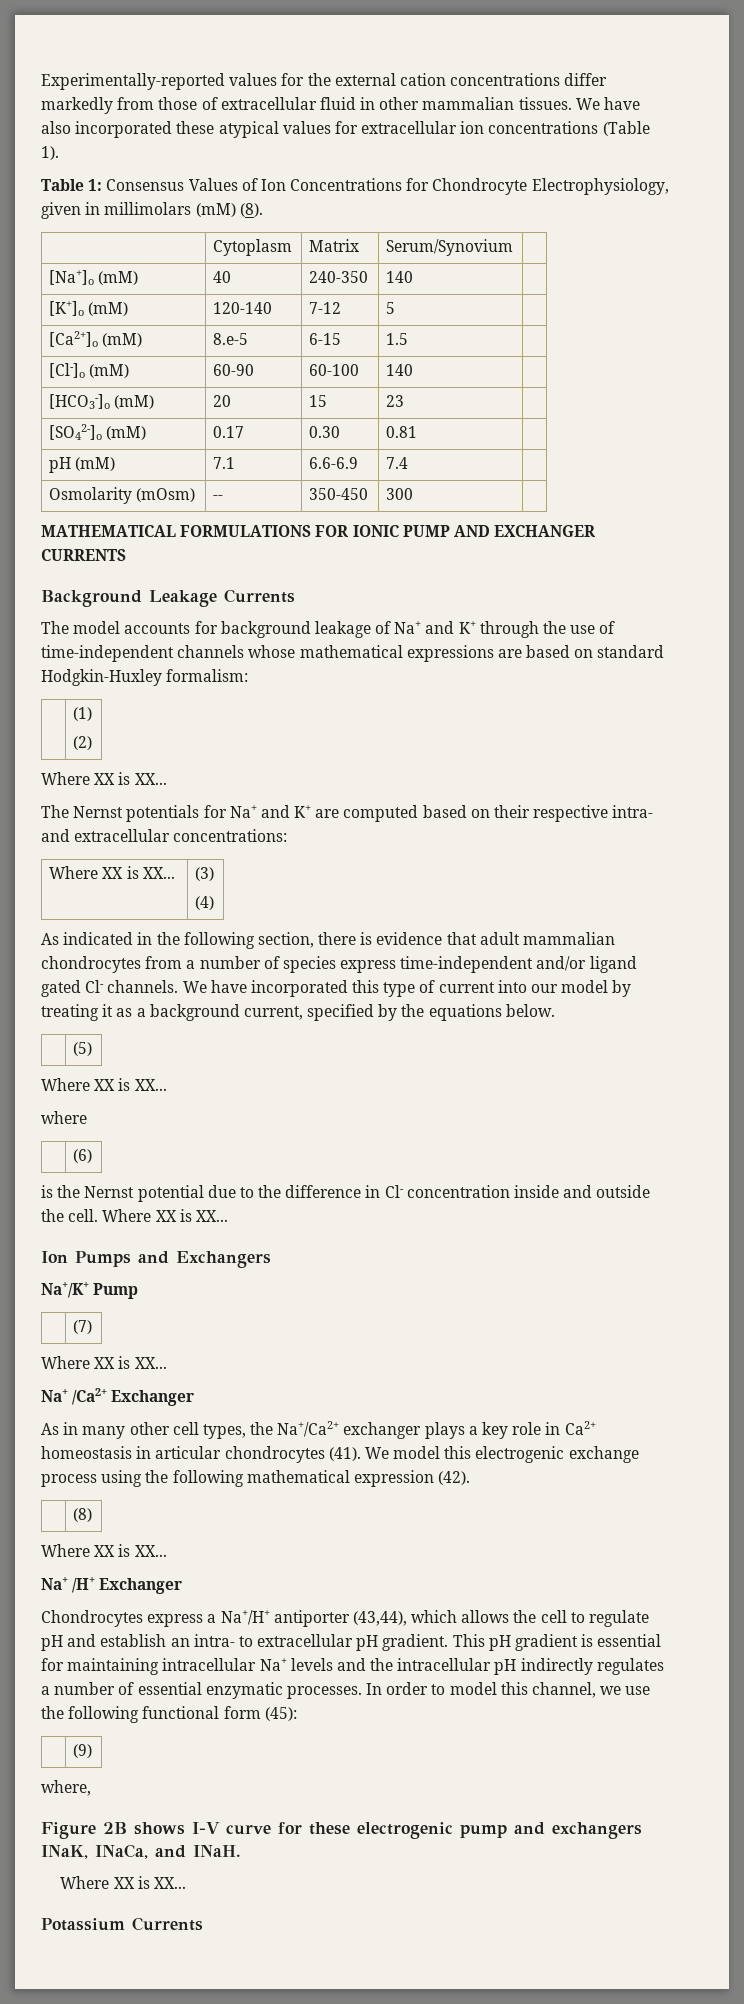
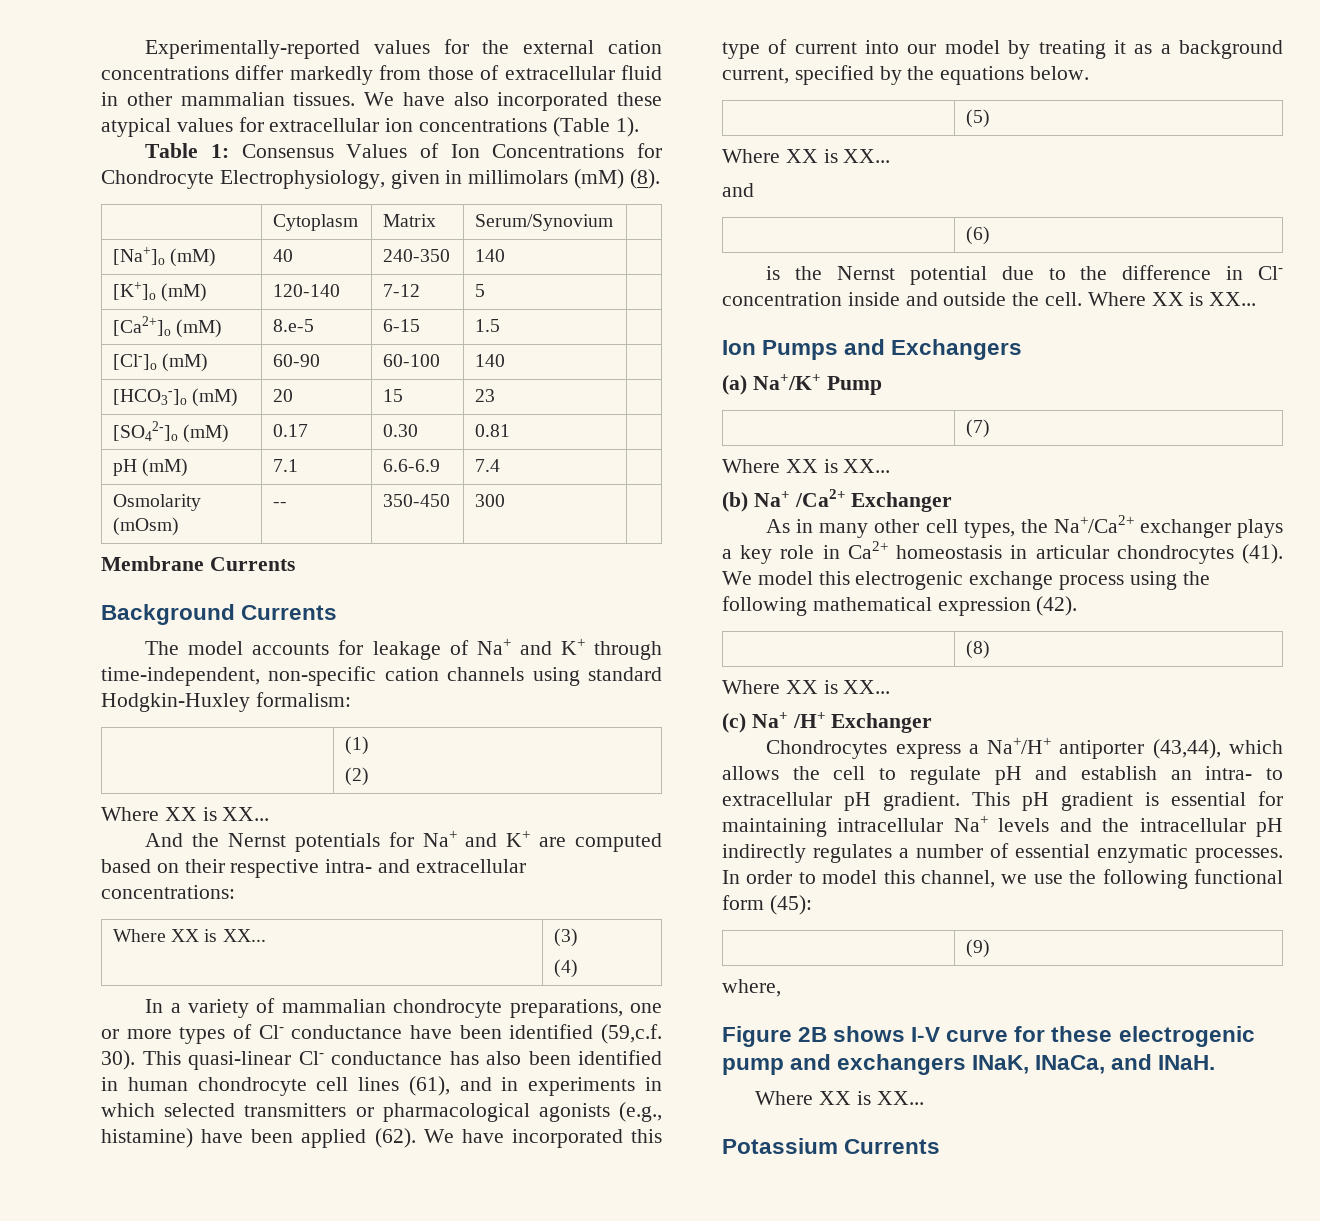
[41,525,597,537] [41,549,126,561] MATHEMATICAL FORMULATIONS FOR IONIC PUMP AND EXCHANGER CURRENTS -> [101,556,295,571] Membrane Currents
[149,590,217,607] Leakage -> (235, 614) none
[220,621,311,638] background -> (364, 647) none
[543,621,616,634] [41,645,594,662] the use of time-independent channels whose mathematical expressions are based on -> [101,666,580,686] time-independent, non-specific cation channels using
[41,805,69,818] The -> [145,833,220,847] And the
[41,932,616,949] [41,956,637,973] [41,980,179,997] As indicated in the following section, there is evidence that adult mammalian chondrocytes from a number of species express time-independent and/or ligand gated Cl- channels. -> [145,998,662,1018] [101,1024,662,1044] [101,1050,662,1070] [101,1076,662,1096] [101,1102,662,1122] [101,1128,416,1148] In a variety of mammalian chondrocyte preparations, one or more types of Cl- conductance have been identified (59,c.f. 30). This quasi-linear Cl- conductance has also been identified in human chondrocyte cell lines (61), and in experiments in which selected transmitters or pharmacological agonists (e.g., histamine) have been applied (62).
[41,1111,87,1124] where -> [722,183,754,197] and
(271, 1259) none -> [722,375,747,395] (a)
(167, 1363) none -> [722,492,748,512] (b)
(167, 1551) none -> [722,713,746,733] (c)

